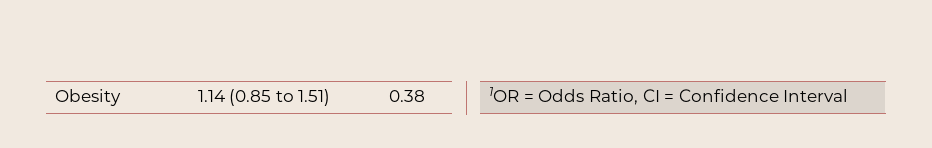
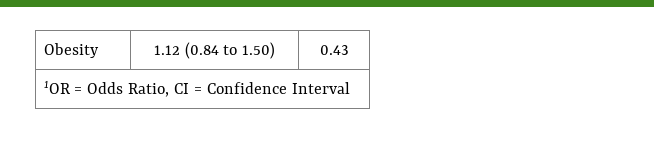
[197,89,331,106] [388,90,425,102] 1.14 (0.85 to 1.51) | 0.38 -> [153,42,276,59] [319,45,349,55] 1.12 (0.84 to 1.50) | 0.43

